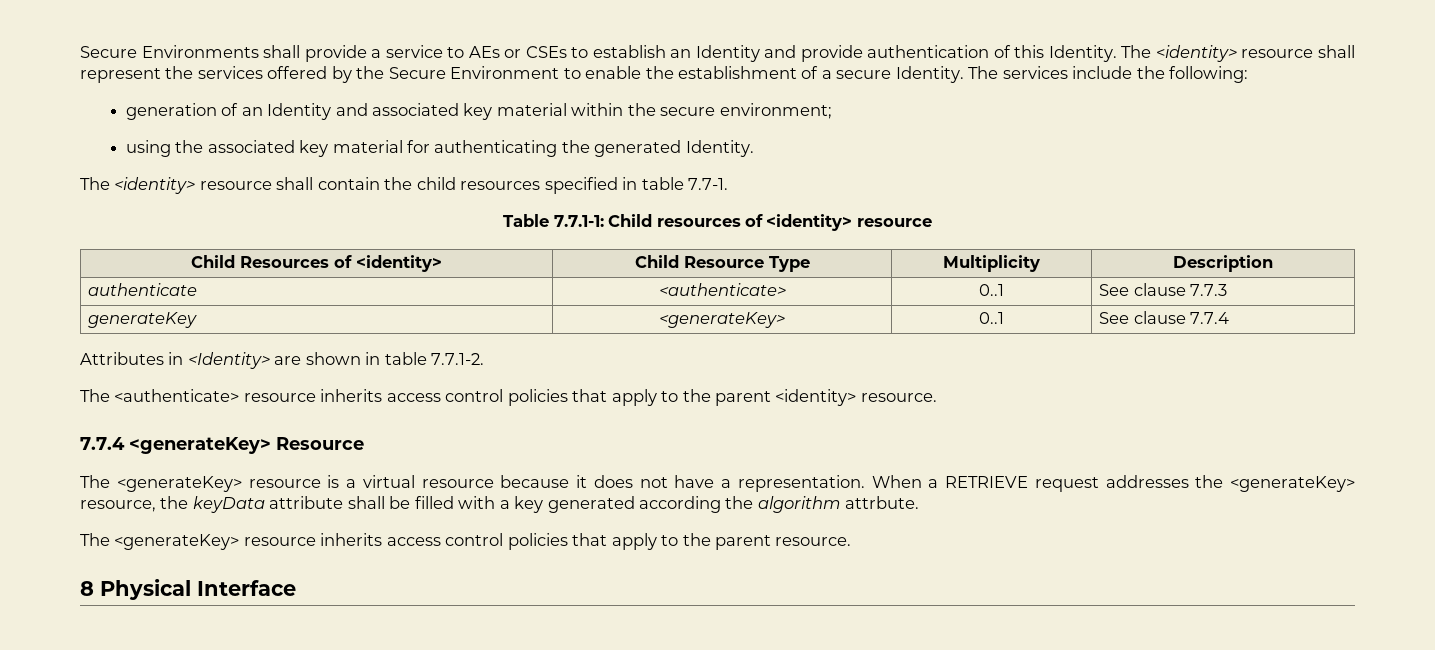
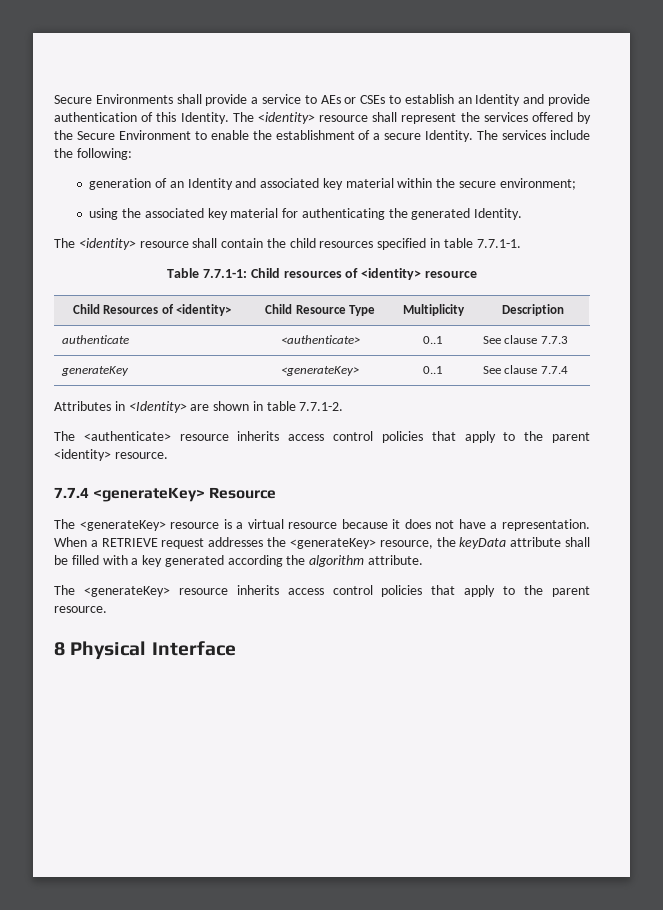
[688,178,729,190] 7.7-1. -> [476,239,521,248] 7.7.1-1.
[845,496,920,509] attrbute. -> [368,555,424,565] attribute.

